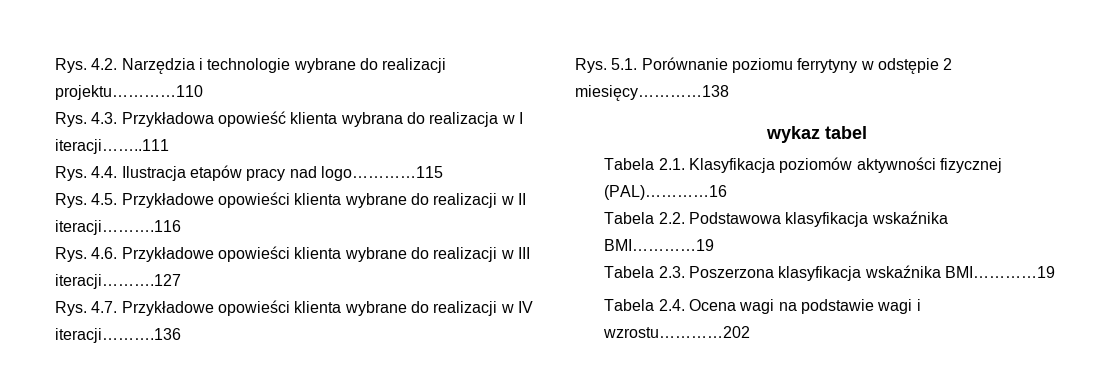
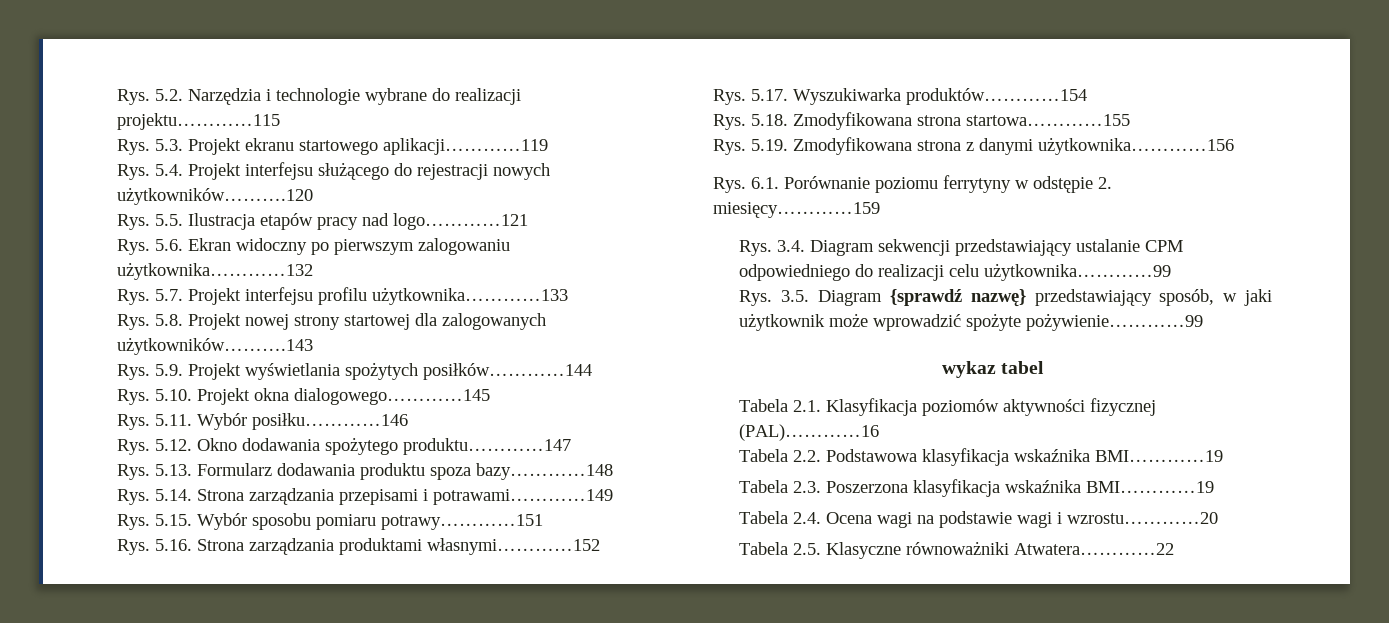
[55,58,118,73] Rys. 4.2. -> [117,89,183,105] Rys. 5.2.
[55,85,203,100] [55,111,523,127] [55,139,169,154] [55,166,118,181] projektu…………110 // Rys. 4.3. Przykładowa opowieść klienta wybrana do realizacja w I iteracji……..111 // Rys. 4.4. -> [117,113,280,130] [117,138,548,155] [117,162,550,180] [117,187,313,205] [117,214,183,230] projektu…………115 // Rys. 5.3. Projekt ekranu startowego aplikacji…………119 // Rys. 5.4. Projekt interfejsu służącego do rejestracji nowych użytkowników……….120 // Rys. 5.5.
[320,166,443,181] [55,192,526,208] [55,220,181,235] [55,246,530,262] [55,274,181,289] [55,300,533,316] [55,328,181,343] [575,58,638,73] logo…………115 // Rys. 4.5. Przykładowe opowieści klienta wybrane do realizacji w II iteracji……….116 // Rys. 4.6. Przykładowe opowieści klienta wybrane do realizacji w III iteracji……….127 // Rys. 4.7. Przykładowe opowieści klienta wybrane do realizacji w IV iteracji……….136 // Rys. 5.1. -> [393,213,528,230] [117,238,510,255] [117,262,313,280] [117,287,568,305] [117,313,546,330] [117,337,313,355] [117,362,592,380] [117,388,490,405] [117,413,408,430] [117,437,571,455] [117,463,613,480] [117,488,613,505] [117,513,543,530] [117,538,600,555] [713,88,1087,105] [713,112,1130,130] [713,137,1234,155] [713,177,779,193] logo…………121 // Rys. 5.6. Ekran widoczny po pierwszym zalogowaniu użytkownika…………132 // Rys. 5.7. Projekt interfejsu profilu użytkownika…………133 // Rys. 5.8. Projekt nowej strony startowej dla zalogowanych użytkowników……….143 // Rys. 5.9. Projekt wyświetlania spożytych posiłków…………144 // Rys. 5.10. Projekt okna dialogowego…………145 // Rys. 5.11. Wybór posiłku…………146 // Rys. 5.12. Okno dodawania spożytego produktu…………147 // Rys. 5.13. Formularz dodawania produktu spoza bazy…………148 // Rys. 5.14. Strona zarządzania przepisami i potrawami…………149 // Rys. 5.15. Wybór sposobu pomiaru potrawy…………151 // Rys. 5.16. Strona zarządzania produktami własnymi…………152 // Rys. 5.17. Wyszukiwarka produktów…………154 // Rys. 5.18. Zmodyfikowana strona startowa…………155 // Rys. 5.19. Zmodyfikowana strona z danymi użytkownika…………156 // Rys. 6.1.
[943,58,953,70] [575,85,729,101] 2 miesięcy…………138 -> [1098,177,1112,189] [713,202,880,218] [739,239,1184,256] [739,263,1172,281] [739,289,1272,307] [739,313,1204,331] 2. miesięcy…………159 // Rys. 3.4. Diagram sekwencji przedstawiający ustalanie CPM odpowiedniego do realizacji celu użytkownika…………99 // Rys. 3.5. Diagram {sprawdź nazwę} przedstawiający sposób, w jaki użytkownik może wprowadzić spożyte pożywienie…………99
[603,326,751,338] wzrostu…………202 -> [1067,512,1219,524] [739,541,1175,559] wzrostu…………20 // Tabela 2.5. Klasyczne równoważniki Atwatera…………22

